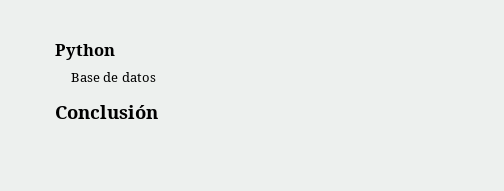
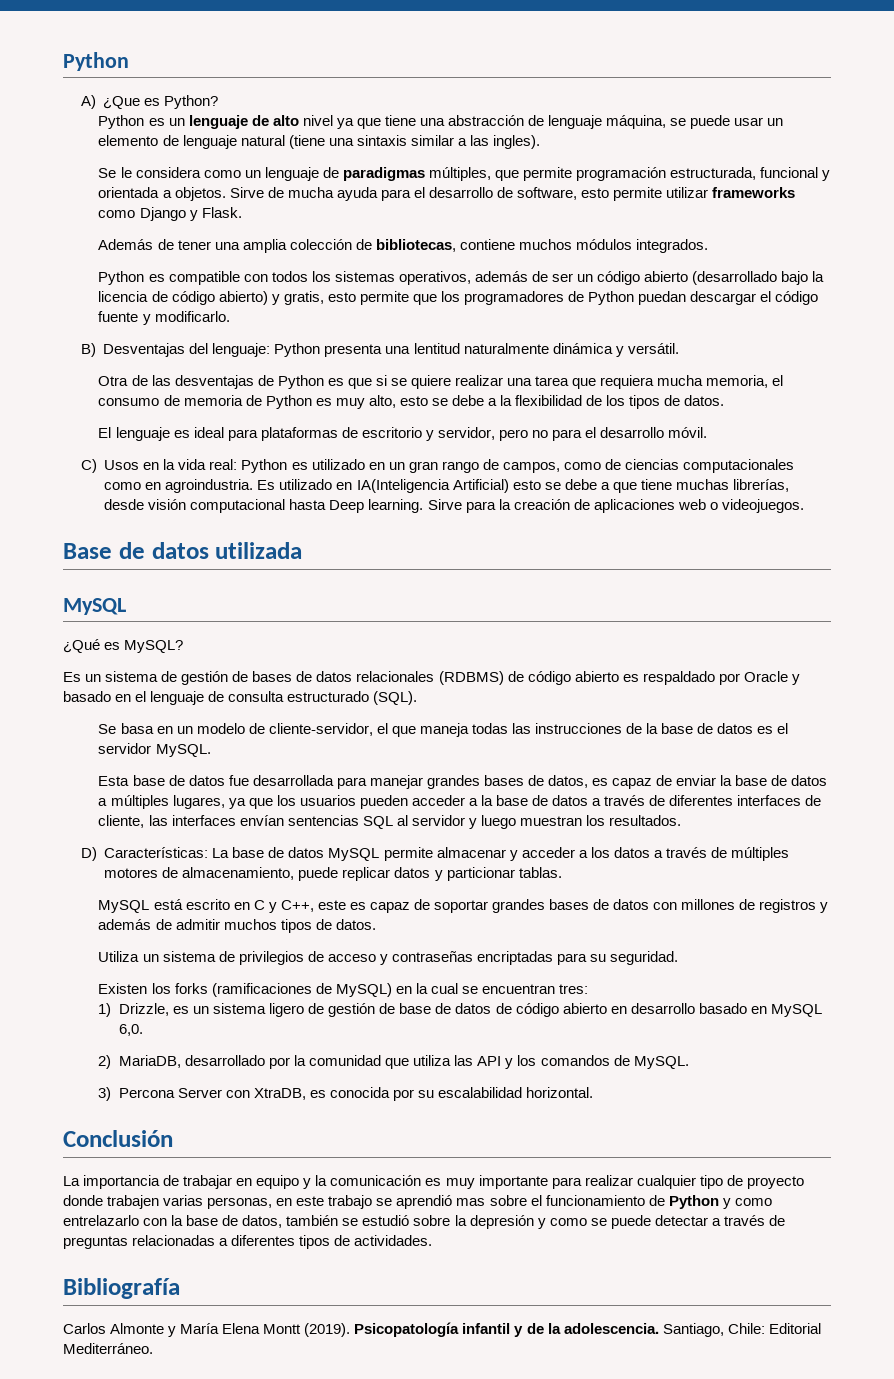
[70,72,156,82] [55,105,158,119] Base de datos // Conclusión -> [80,95,219,109] [98,115,784,129] [98,135,540,149] [98,167,831,181] [98,187,796,201] [98,207,242,221] [98,239,708,253] [98,271,825,285] [98,291,819,305] [98,311,230,325] [80,343,679,357] [98,375,784,389] [98,395,725,409] [98,427,708,441] [80,459,795,473] [104,479,789,493] [104,499,804,513] [63,542,303,559] [63,598,126,615] [63,639,184,653] [63,671,800,685] [63,691,418,705] [98,723,789,737] [98,743,211,757] [98,775,828,789] [98,795,822,809] [98,815,682,829] [80,847,790,861] [104,867,562,881] [98,899,829,913] [98,919,376,933] [98,951,679,965] [98,983,588,997] [98,1003,822,1017] [118,1024,143,1036] [98,1055,689,1069] [98,1087,594,1101] [63,1130,173,1147] [63,1175,804,1189] [63,1195,772,1209] [63,1215,785,1229] [63,1235,433,1249] [63,1278,180,1299] [63,1322,821,1337] [63,1343,153,1354] A) ¿Que es Python? // Python es un lenguaje de alto nivel ya que tiene una abstracción de lenguaje máquina, se puede usar un elemento de lenguaje natural (tiene una sintaxis similar a las ingles). // Se le considera como un lenguaje de paradigmas múltiples, que permite programación estructurada, funcional y orientada a objetos. Sirve de mucha ayuda para el desarrollo de software, esto permite utilizar frameworks como Django y Flask. // Además de tener una amplia colección de bibliotecas, contiene muchos módulos integrados. // Python es compatible con todos los sistemas operativos, además de ser un código abierto (desarrollado bajo la licencia de código abierto) y gratis, esto permite que los programadores de Python puedan descargar el código fuente y modificarlo. // B) Desventajas del lenguaje: Python presenta una lentitud naturalmente dinámica y versátil. // Otra de las desventajas de Python es que si se quiere realizar una tarea que requiera mucha memoria, el consumo de memoria de Python es muy alto, esto se debe a la flexibilidad de los tipos de datos. // El lenguaje es ideal para plataformas de escritorio y servidor, pero no para el desarrollo móvil. // C) Usos en la vida real: Python es utilizado en un gran rango de campos, como de ciencias computacionales como en agroindustria. Es utilizado en IA(Inteligencia Artificial) esto se debe a que tiene muchas librerías, desde visión computacional hasta Deep learning. Sirve para la creación de aplicaciones web o videojuegos. // Base de datos utilizada // MySQL // ¿Qué es MySQL? // Es un sistema de gestión de bases de datos relacionales (RDBMS) de código abierto es respaldado por Oracle y basado en el lenguaje de consulta estructurado (SQL). // Se basa en un modelo de cliente-servidor, el que maneja todas las instrucciones de la base de datos es el servidor MySQL. // Esta base de datos fue desarrollada para manejar grandes bases de datos, es capaz de enviar la base de datos a múltiples lugares, ya que los usuarios pueden acceder a la base de datos a través de diferentes interfaces de cliente, las interfaces envían sentencias SQL al servidor y luego muestran los resultados. // D) Características: La base de datos MySQL permite almacenar y acceder a los datos a través de múltiples motores de almacenamiento, puede replicar datos y particionar tablas. // MySQL está escrito en C y C++, este es capaz de soportar grandes bases de datos con millones de registros y además de admitir muchos tipos de datos. // Utiliza un sistema de privilegios de acceso y contraseñas encriptadas para su seguridad. // Existen los forks (ramificaciones de MySQL) en la cual se encuentran tres: // 1) Drizzle, es un sistema ligero de gestión de base de datos de código abierto en desarrollo basado en MySQL 6,0. // 2) MariaDB, desarrollado por la comunidad que utiliza las API y los comandos de MySQL. // 3) Percona Server con XtraDB, es conocida por su escalabilidad horizontal. // Conclusión // La importancia de trabajar en equipo y la comunicación es muy importante para realizar cualquier tipo de proyecto donde trabajen varias personas, en este trabajo se aprendió mas sobre el funcionamiento de Python y como entrelazarlo con la base de datos, también se estudió sobre la depresión y como se puede detectar a través de preguntas relacionadas a diferentes tipos de actividades. // Bibliografía // Carlos Almonte y María Elena Montt (2019). Psicopatología infantil y de la adolescencia. Santiago, Chile: Editorial Mediterráneo.

